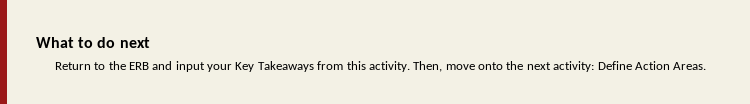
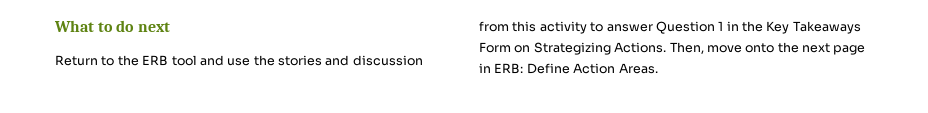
[152,61,410,72] and input your Key Takeaways from this activity. -> [171,55,423,66] [479,21,861,34] [479,42,667,55] tool and use the stories and discussion from this activity to answer Question 1 in the Key Takeaways Form on Strategizing Actions.
[553,61,595,72] activity: -> [833,45,866,55] [479,63,524,74] page in ERB:

